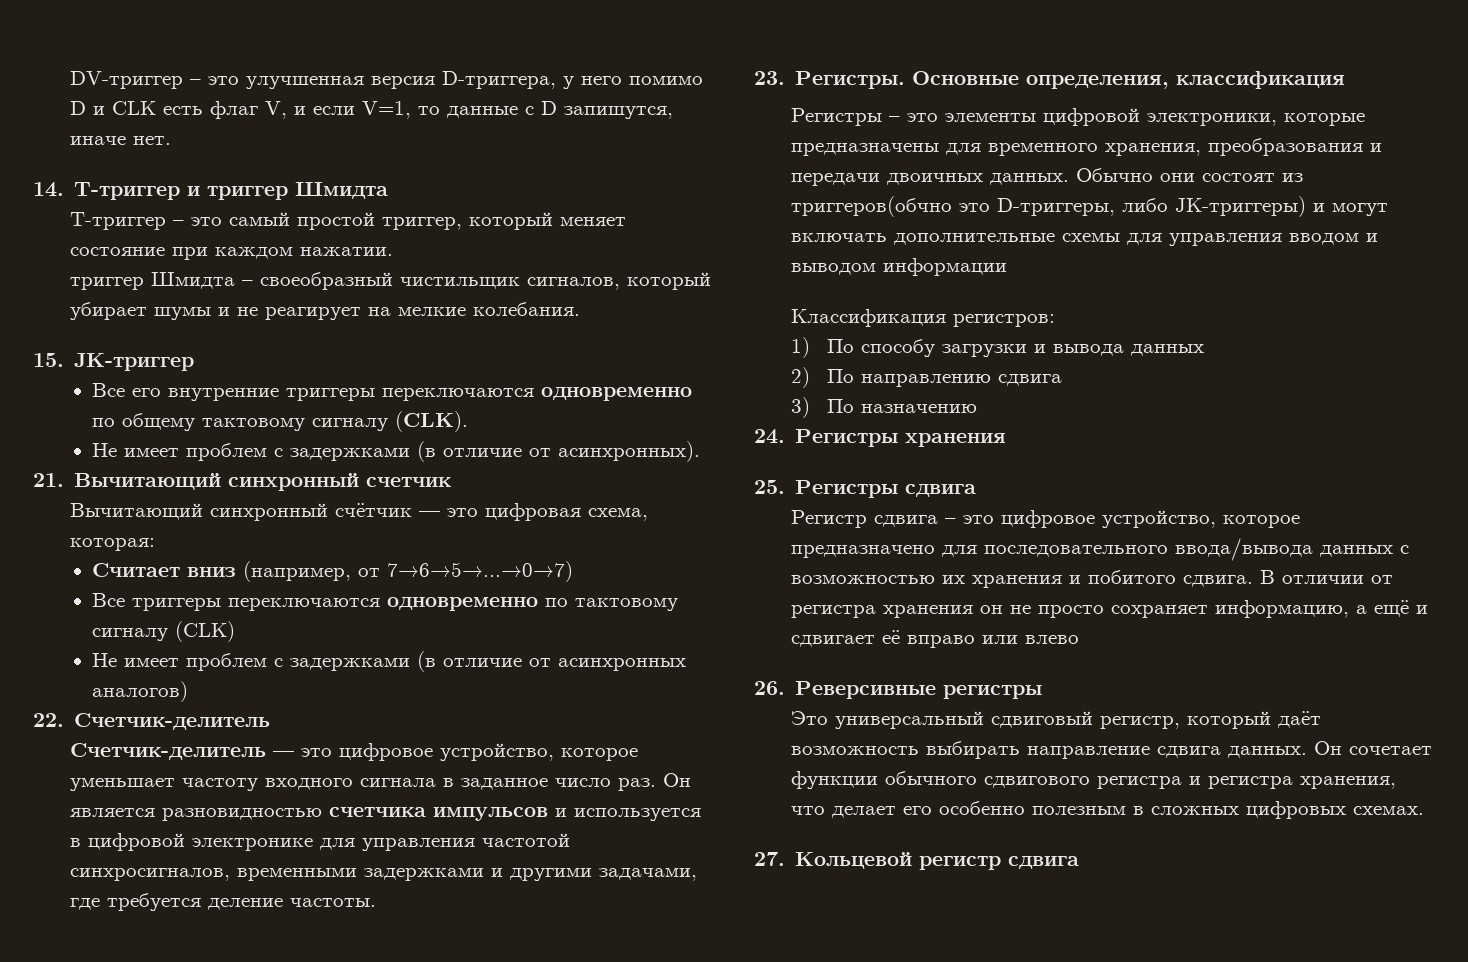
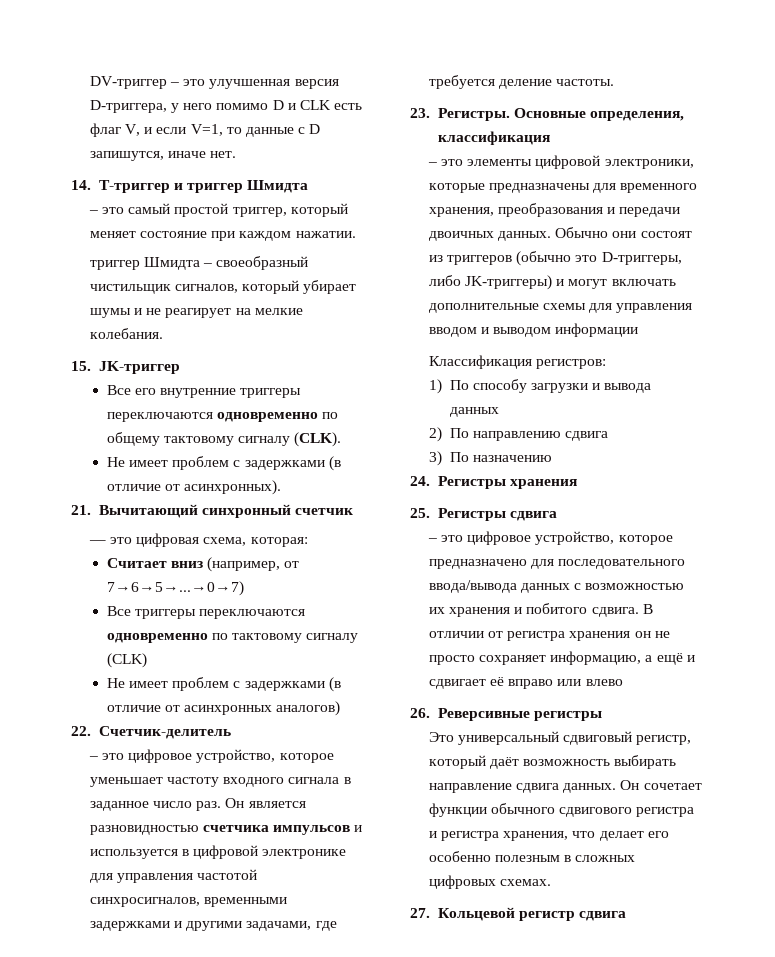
[69,212,166,230] T-триггер -> (309, 186) none
[69,503,412,521] Вычитающий синхронный счётчик -> (354, 511) none
[69,743,294,760] Счетчик-делитель — -> [88,756,98,760] –
[790,108,882,126] Регистры -> (550, 138) none
[790,196,952,217] триггеров(обчно -> [446,251,572,266] триггеров (обычно
[790,510,938,528] Регистр сдвига -> (557, 516) none

